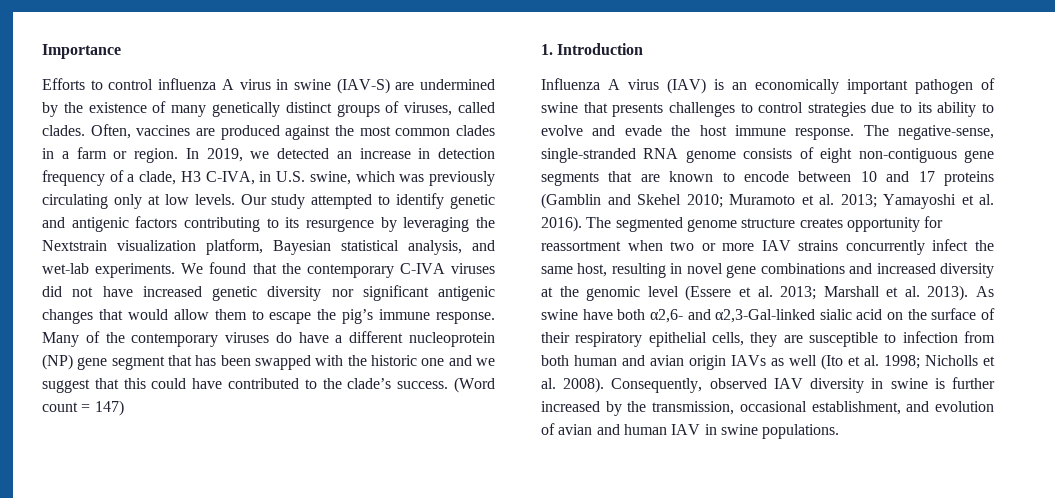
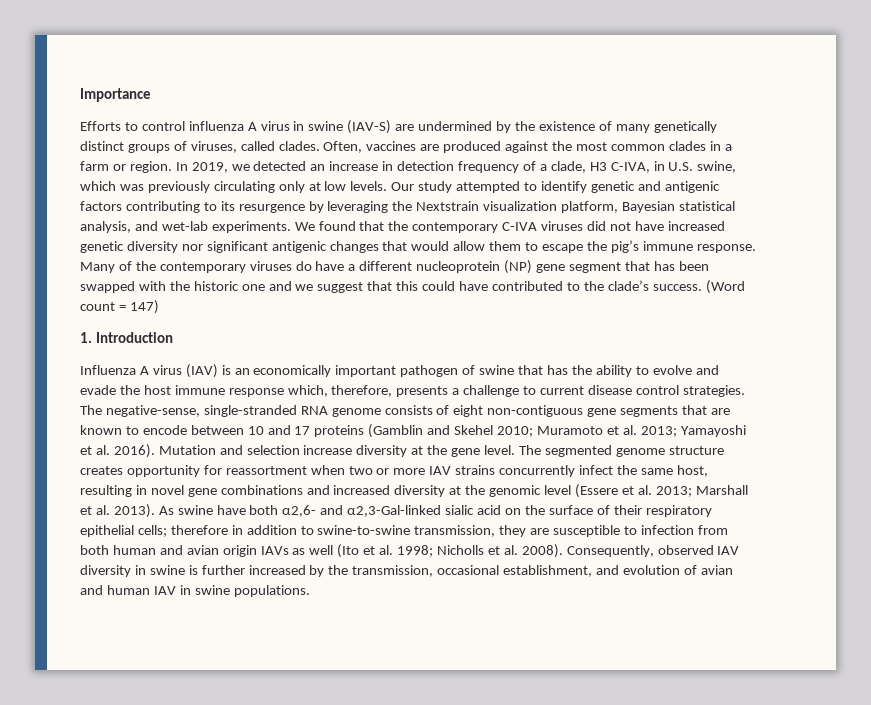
[612,102,932,117] presents challenges to control strategies due to its -> [546,365,592,375] has the
[795,128,855,140] response. -> [228,385,745,397] response which, therefore, presents a challenge to current disease control strategies.
(582, 224) none -> [158,445,516,457] Mutation and selection increase diversity at the gene level.
[712,332,744,346] cells, -> [137,525,496,537] cells; therefore in addition to swine-to-swine transmission,

